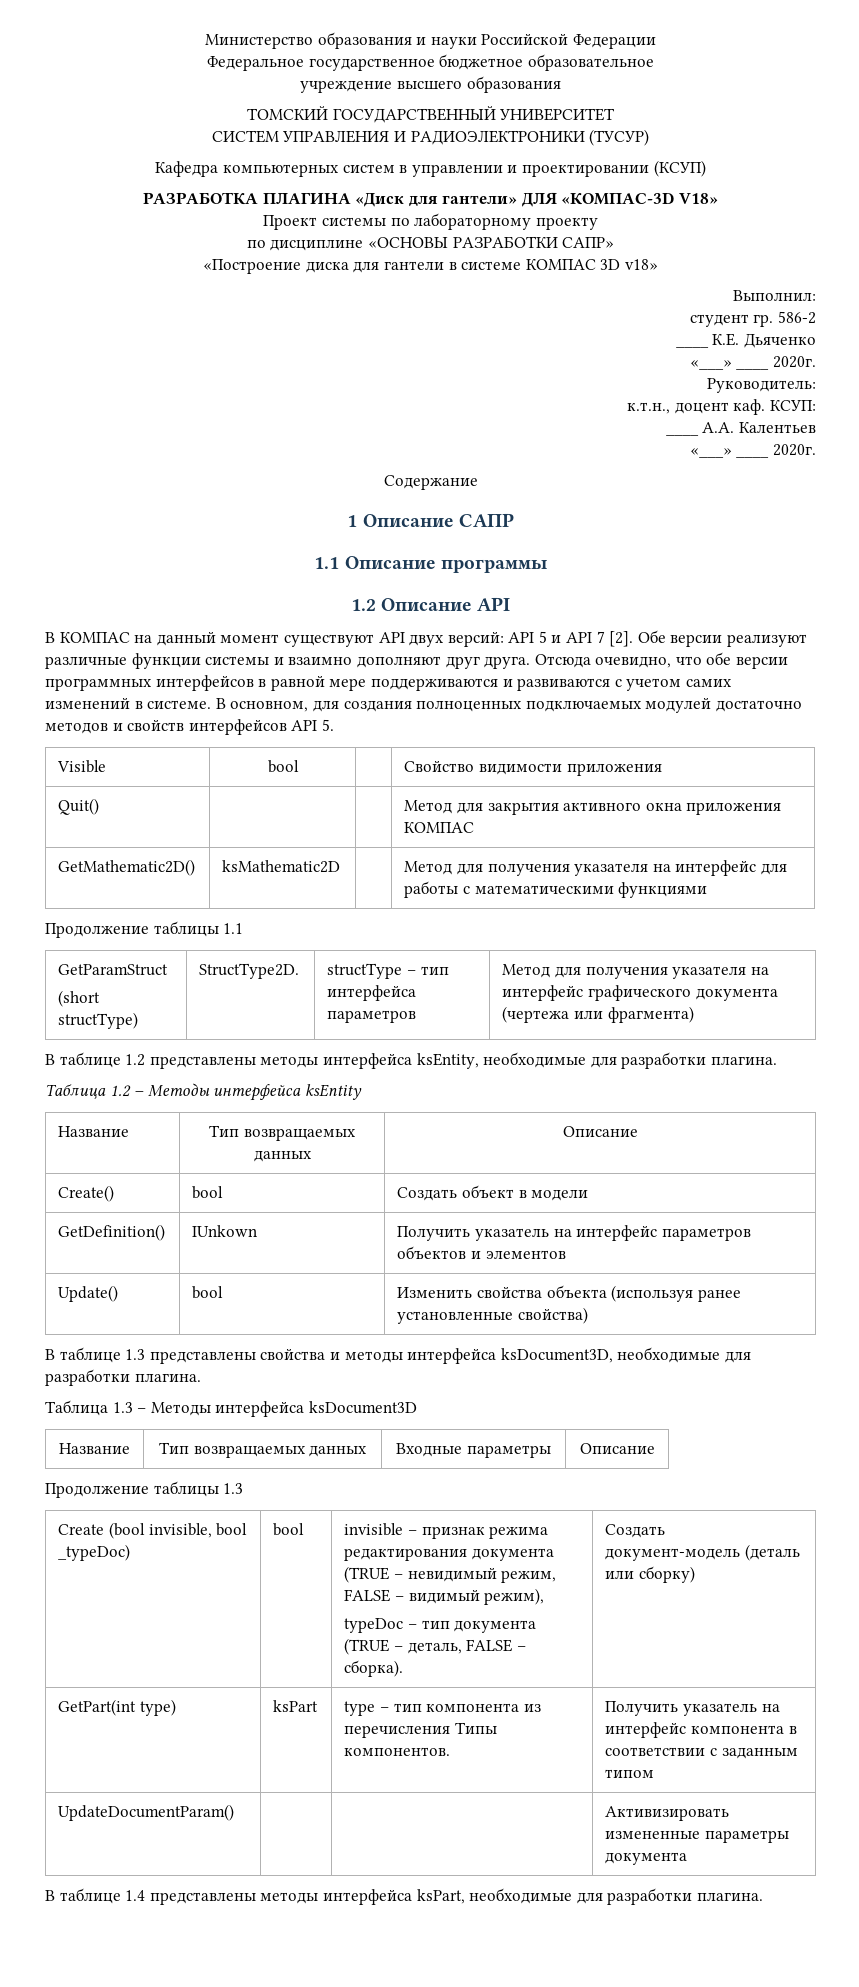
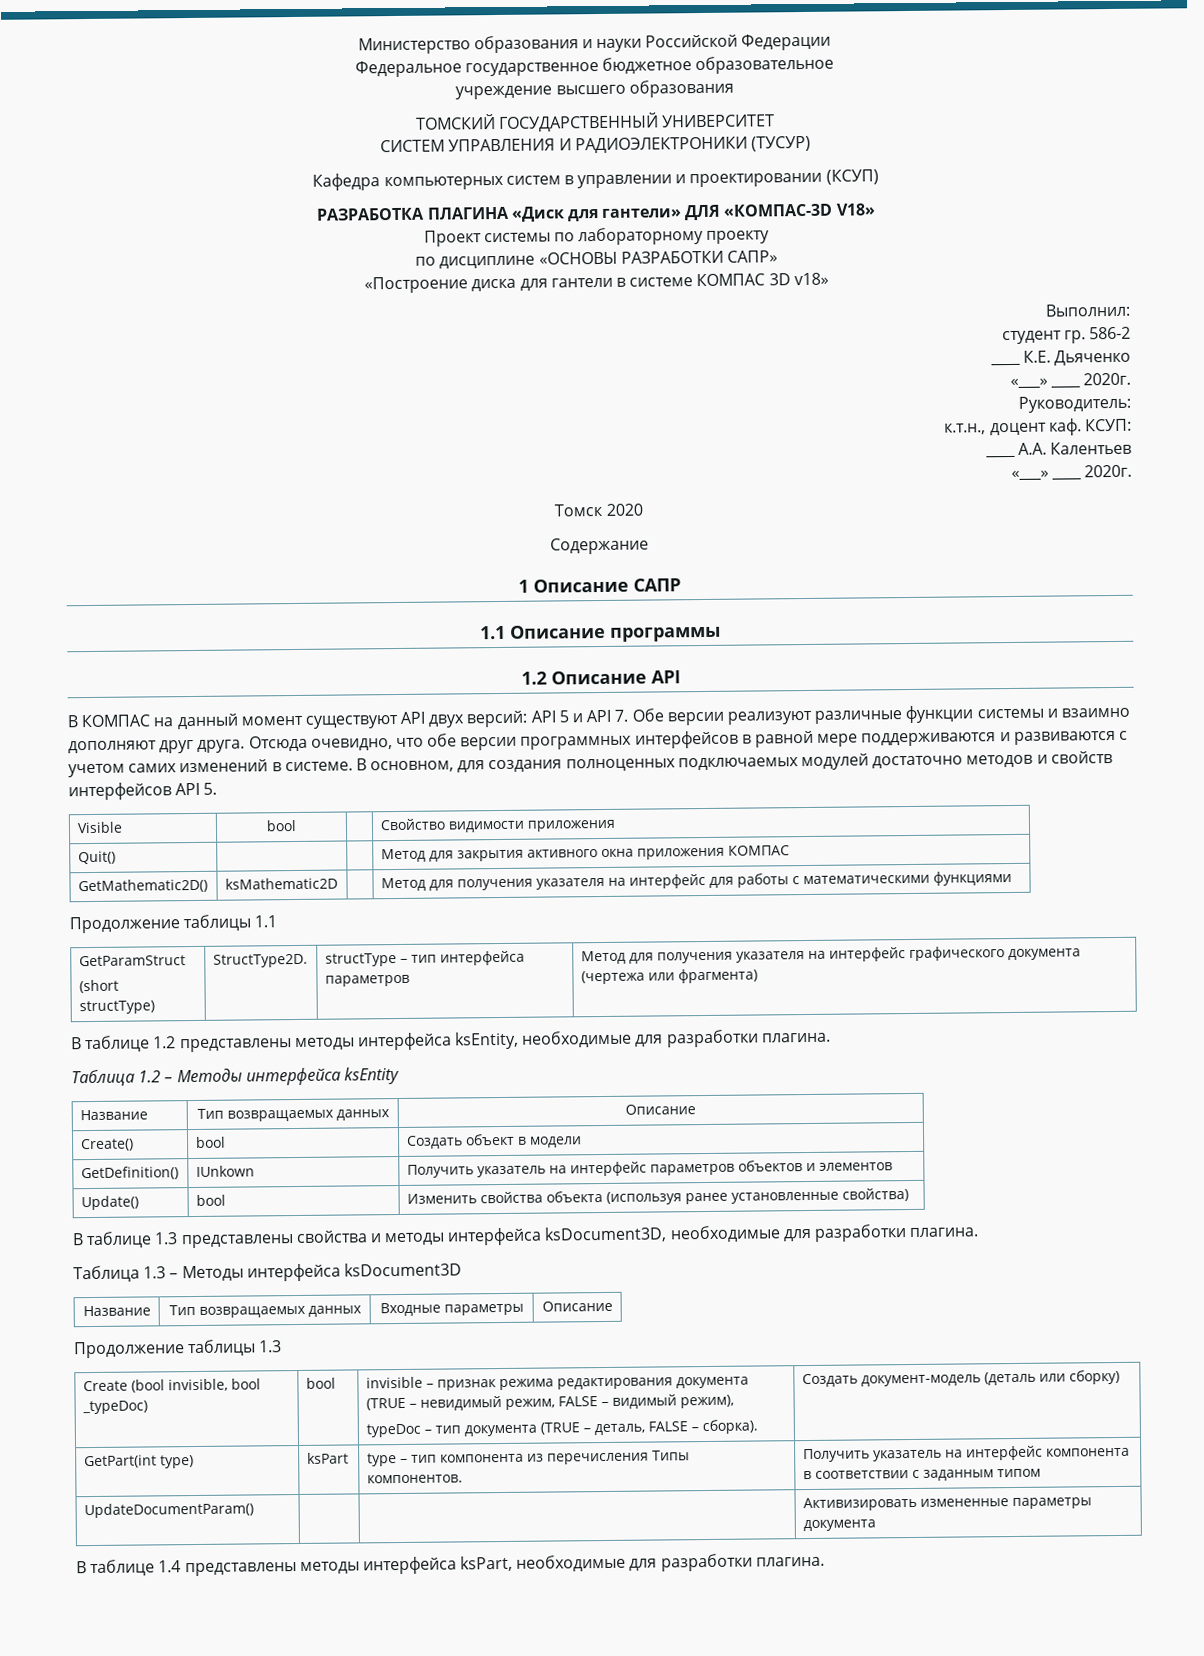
(816, 450) none -> [554,503,643,517] // Томск 2020
[596,631,634,647] 7 [2]. -> [614,709,629,722] 7.

